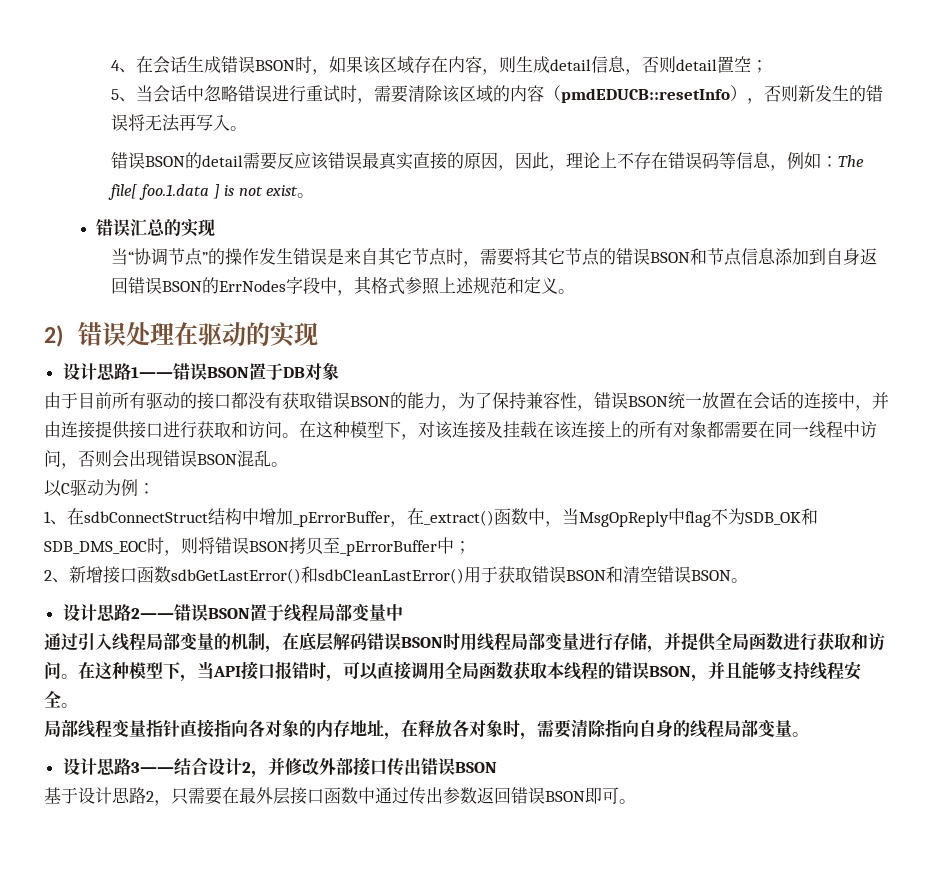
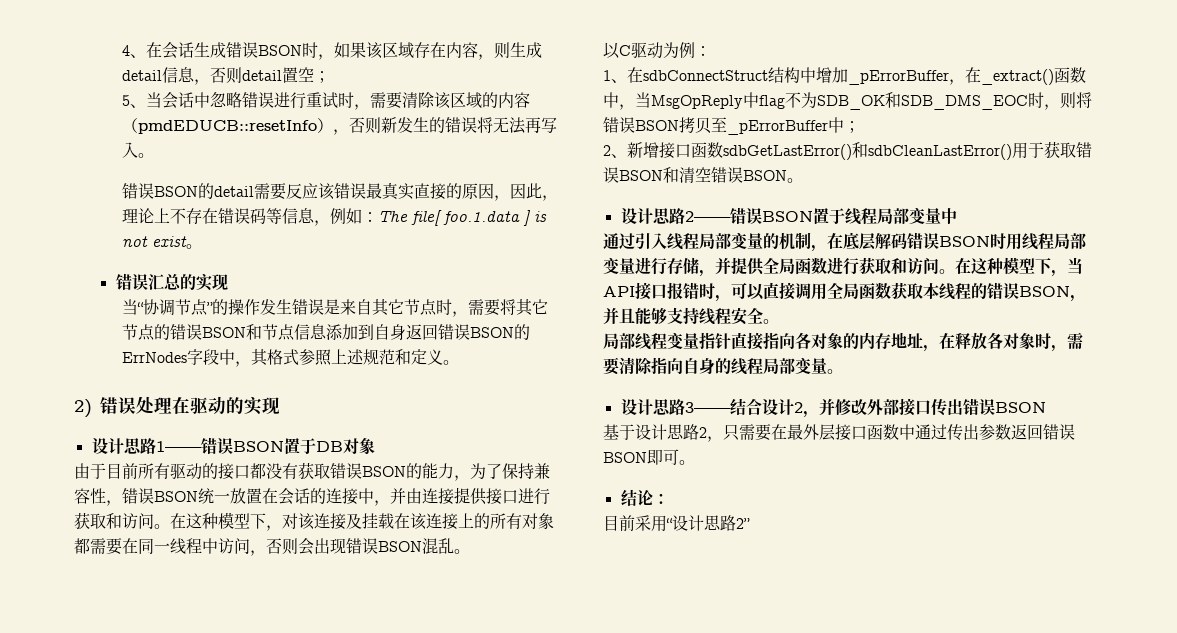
(636, 801) none -> [620,489,669,507] [603,515,750,532] // 结论： // 目前采用“设计思路2”

